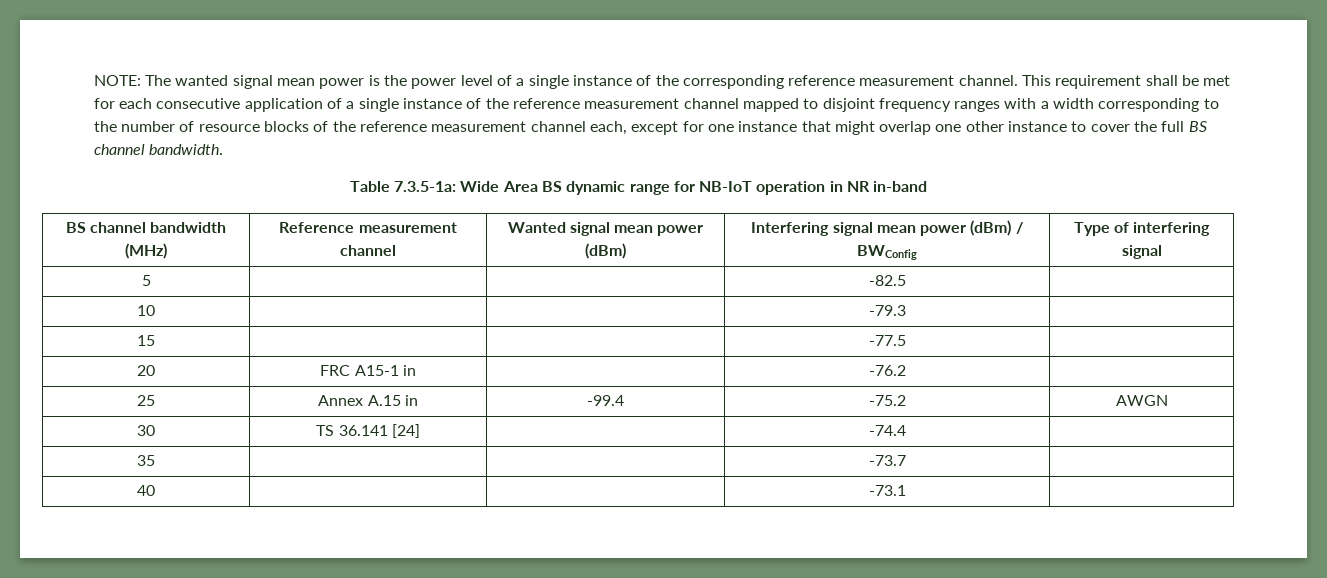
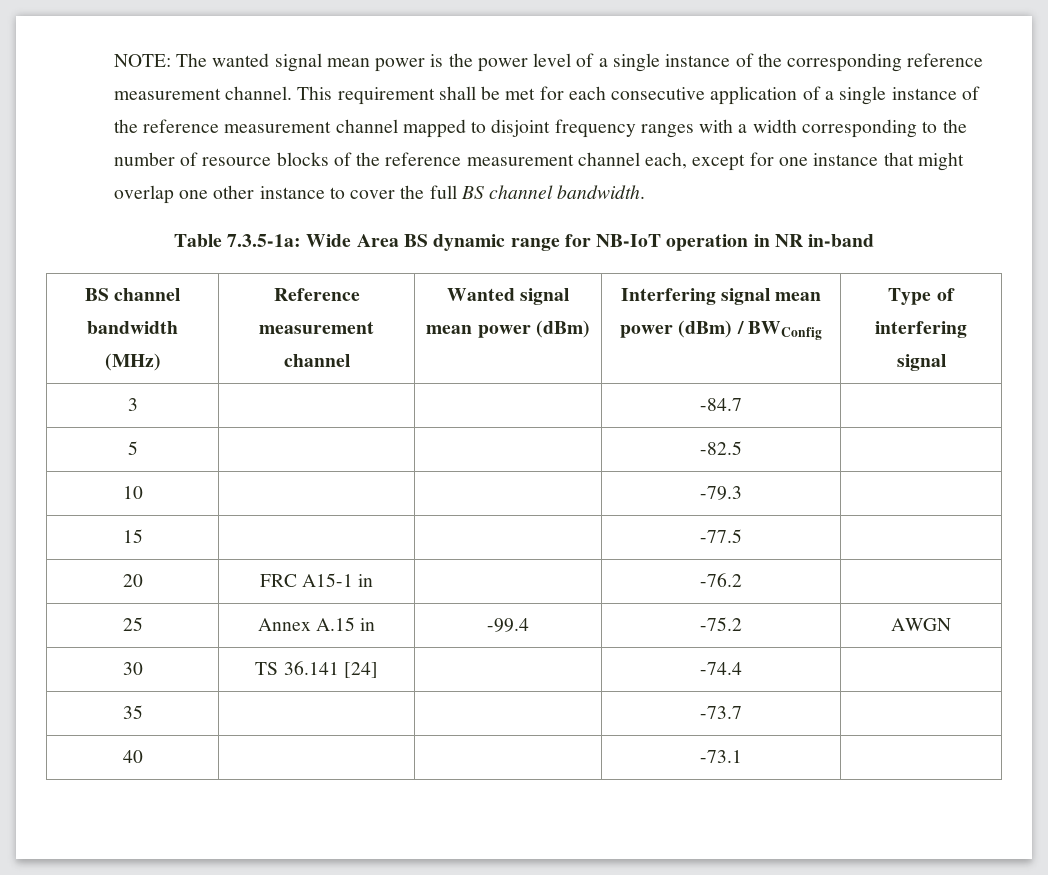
(1162, 252) none -> [127,398,138,411] [700,398,742,411] // 3 | | | -84.7 |

